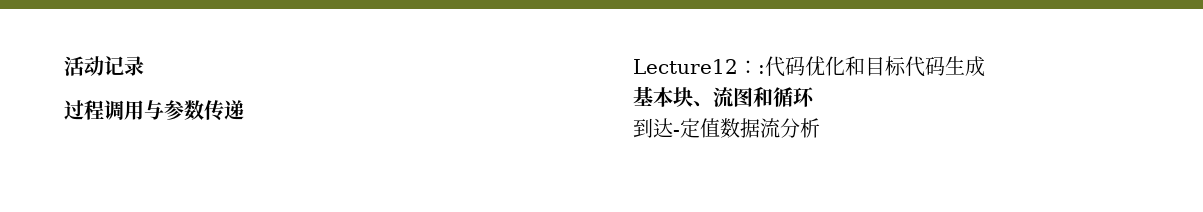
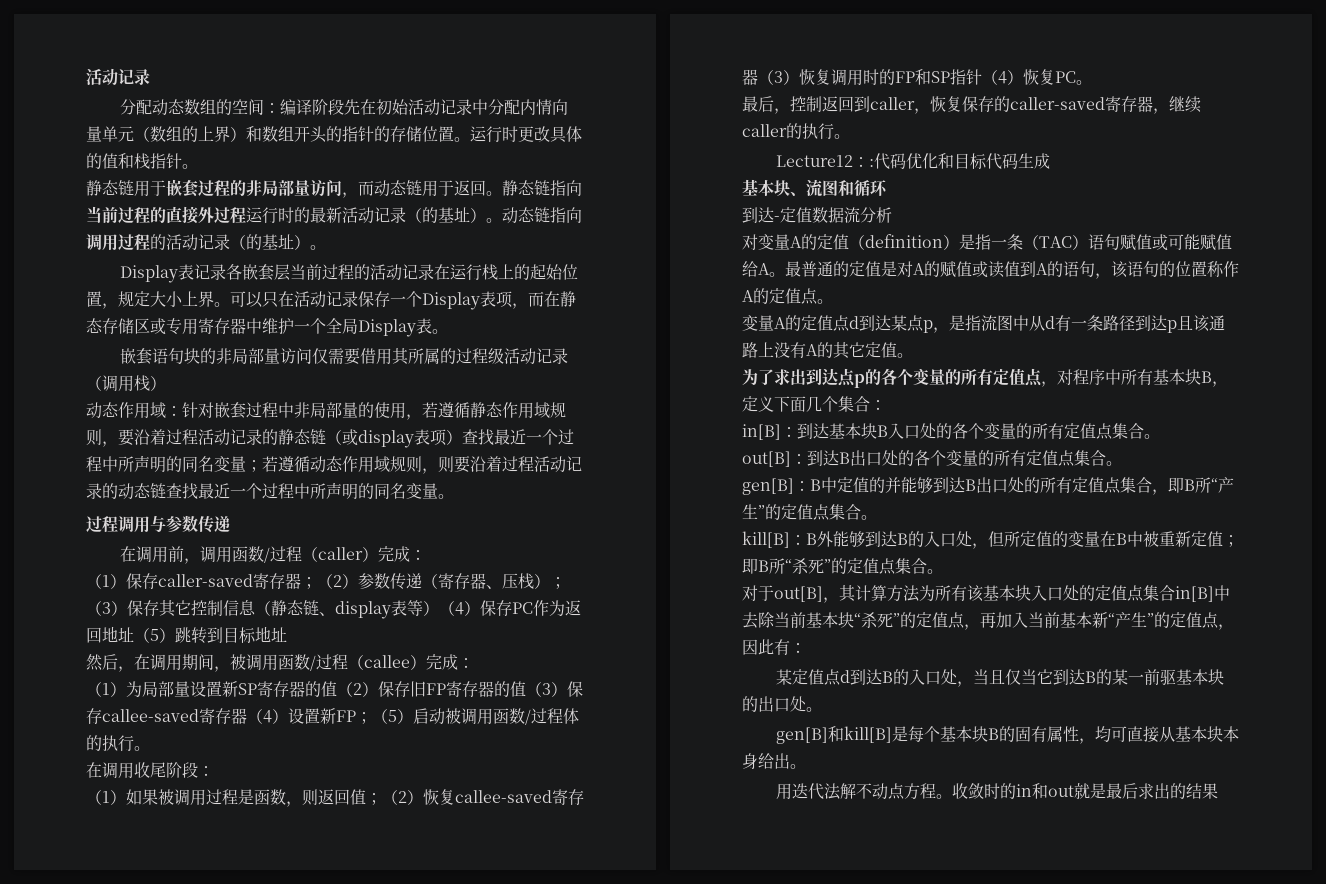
[64,56,144,76] 活动记录 -> [86,68,150,86] [120,99,569,116] [86,126,582,143] [86,153,198,169] [86,179,582,198] [86,206,582,224] [86,234,326,251] [120,264,579,283] [86,291,576,310] [86,318,448,337] [120,348,569,365] [86,375,166,392] [86,402,566,420] [86,429,574,448] [86,455,582,474] [86,482,454,500] 活动记录 // 分配动态数组的空间：编译阶段先在初始活动记录中分配内情向量单元（数组的上界）和数组开头的指针的存储位置。运行时更改具体的值和栈指针。 // 静态链用于嵌套过程的非局部量访问，而动态链用于返回。静态链指向当前过程的直接外过程运行时的最新活动记录（的基址）。动态链指向调用过程的活动记录（的基址）。 // Display表记录各嵌套层当前过程的活动记录在运行栈上的起始位置，规定大小上界。可以只在活动记录保存一个Display表项，而在静态存储区或专用寄存器中维护一个全局Display表。 // 嵌套语句块的非局部量访问仅需要借用其所属的过程级活动记录（调用栈） // 动态作用域：针对嵌套过程中非局部量的使用，若遵循静态作用域规则，要沿着过程活动记录的静态链（或display表项）查找最近一个过程中所声明的同名变量；若遵循动态作用域规则，则要沿着过程活动记录的动态链查找最近一个过程中所声明的同名变量。
(244, 110) none -> [120,546,427,564] [86,573,566,590] [86,600,581,619] [86,626,287,644] [86,654,474,672] [86,681,583,697] [86,708,579,725] [86,735,150,752] [86,762,214,779] [86,789,584,807] [742,69,1092,86] [742,96,1201,114] [742,123,850,140] // 在调用前，调用函数/过程（caller）完成： // （1）保存caller-saved寄存器；（2）参数传递（寄存器、压栈）；（3）保存其它控制信息（静态链、display表等）（4）保存PC作为返回地址（5）跳转到目标地址 // 然后，在调用期间，被调用函数/过程（callee）完成： // （1）为局部量设置新SP寄存器的值（2）保存旧FP寄存器的值（3）保存callee-saved寄存器（4）设置新FP；（5）启动被调用函数/过程体的执行。 // 在调用收尾阶段： // （1）如果被调用过程是函数，则返回值；（2）恢复callee-saved寄存器（3）恢复调用时的FP和SP指针（4）恢复PC。 // 最后，控制返回到caller，恢复保存的caller-saved寄存器，继续caller的执行。
(820, 128) none -> [742,234,1232,251] [742,261,1239,279] [742,288,833,305] [742,315,1225,333] [742,342,913,359] [742,368,1228,388] [742,396,886,412] [742,423,1160,440] [742,450,1122,467] [742,477,1234,495] [742,504,877,521] [742,531,1239,549] [742,558,943,575] [742,585,1230,603] [742,612,1234,630] [742,639,806,655] [776,669,1225,687] [742,696,822,712] [776,726,1240,744] [742,753,806,769] [776,783,1219,800] // 对变量A的定值（definition）是指一条（TAC）语句赋值或可能赋值给A。最普通的定值是对A的赋值或读值到A的语句，该语句的位置称作A的定值点。 // 变量A的定值点d到达某点p，是指流图中从d有一条路径到达p且该通路上没有A的其它定值。 // 为了求出到达点p的各个变量的所有定值点，对程序中所有基本块B，定义下面几个集合： // in[B]：到达基本块B入口处的各个变量的所有定值点集合。 // out[B]：到达B出口处的各个变量的所有定值点集合。 // gen[B]：B中定值的并能够到达B出口处的所有定值点集合，即B所“产生”的定值点集合。 // kill[B]：B外能够到达B的入口处，但所定值的变量在B中被重新定值；即B所“杀死”的定值点集合。 // 对于out[B]，其计算方法为所有该基本块入口处的定值点集合in[B]中去除当前基本块“杀死”的定值点，再加入当前基本新“产生”的定值点，因此有： // 某定值点d到达B的入口处，当且仅当它到达B的某一前驱基本块的出口处。 // gen[B]和kill[B]是每个基本块B的固有属性，均可直接从基本块本身给出。 // 用迭代法解不动点方程。收敛时的in和out就是最后求出的结果

